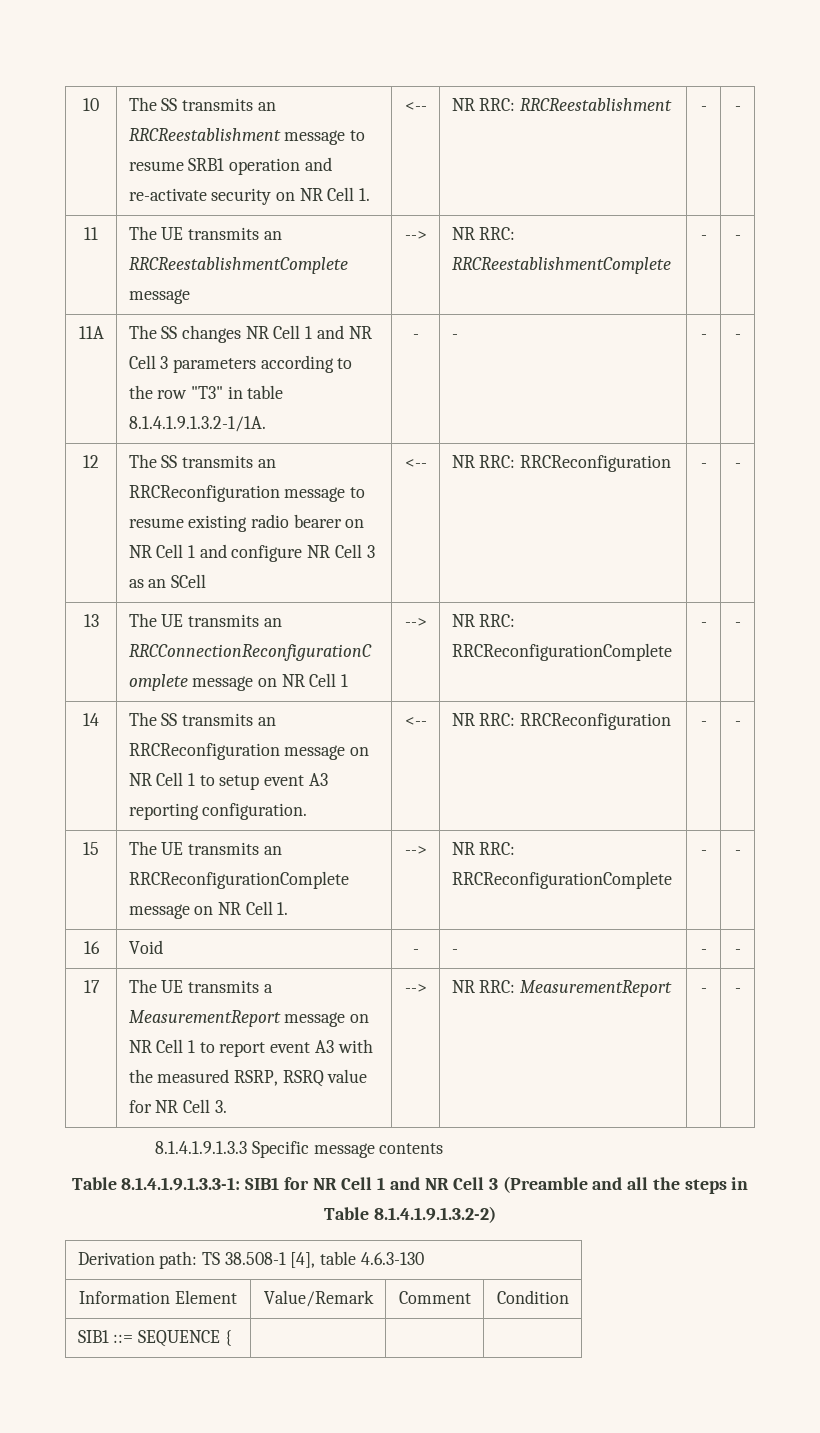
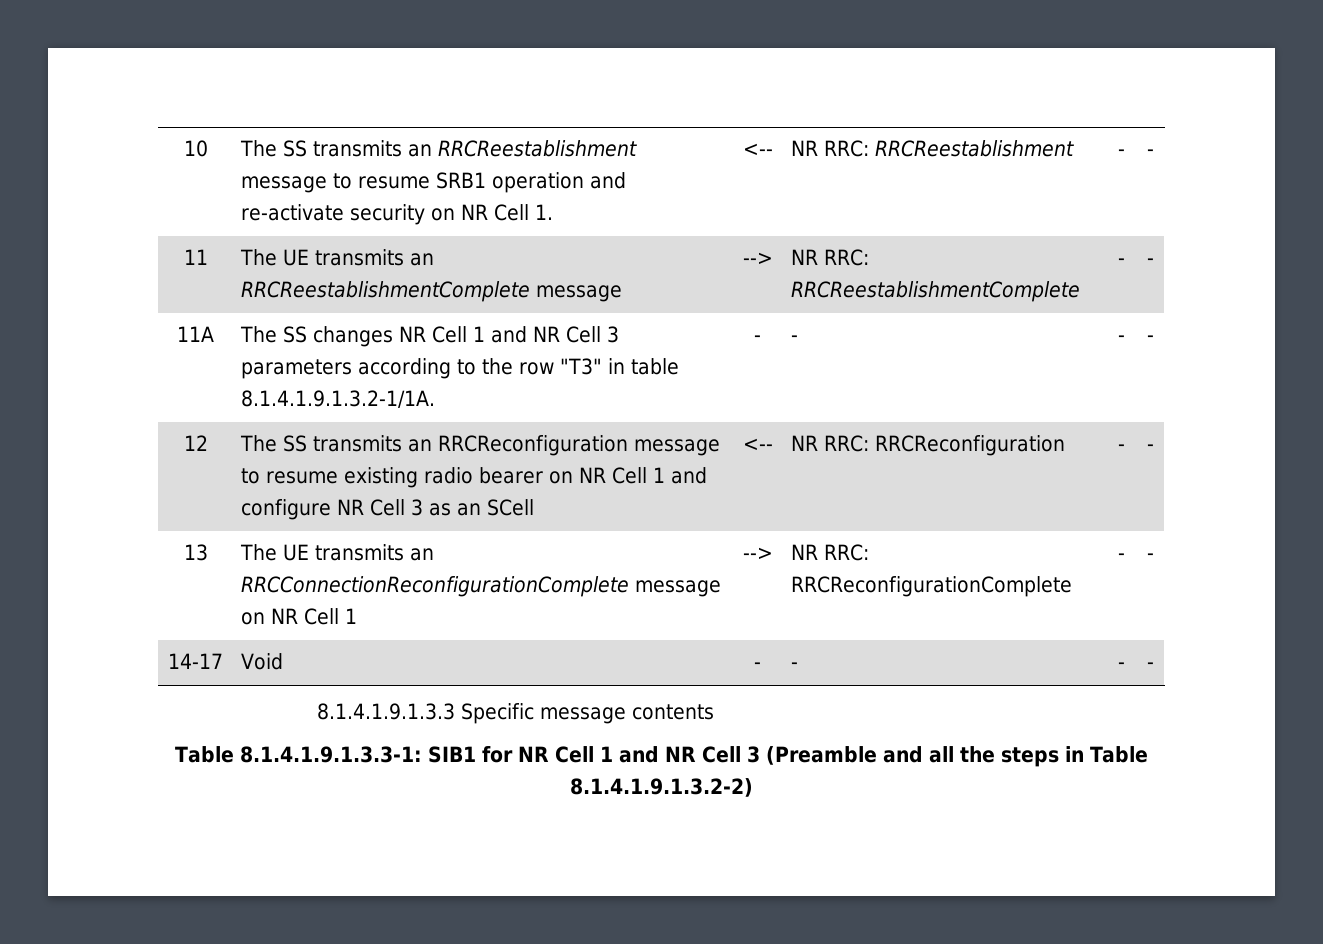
[83,713,99,726] [128,712,276,726] [128,743,369,760] [128,772,328,790] [128,803,308,820] [404,717,427,726] [451,713,671,730] [700,721,707,726] [734,721,741,726] [83,842,99,855] [128,841,282,855] [128,871,349,889] [128,901,289,919] [404,846,427,855] [451,842,516,855] [451,871,672,889] [700,850,707,855] [734,850,741,855] [83,941,100,954] 14 | The SS transmits an RRCReconfiguration message on NR Cell 1 to setup event A3 reporting configuration. | <-- | NR RRC: RRCReconfiguration | - | - // 15 | The UE transmits an RRCReconfigurationComplete message on NR Cell 1. | --> | NR RRC: RRCReconfigurationComplete | - | - // 16 -> [168,653,223,669] 14-17
[83,980,100,993] [128,979,273,993] [128,1010,369,1027] [128,1039,373,1057] [128,1069,368,1087] [128,1099,227,1113] [404,984,427,993] [451,980,672,997] [700,988,707,993] [734,988,741,993] // 17 | The UE transmits a MeasurementReport message on NR Cell 1 to report event A3 with the measured RSRP, RSRQ value for NR Cell 3. | --> | NR RRC: MeasurementReport | - | - -> (1154, 665) none
[77,1251,424,1269] [79,1290,237,1304] [263,1290,374,1307] [398,1291,471,1304] [496,1290,569,1304] [77,1330,232,1347] // Derivation path: TS 38.508-1 [4], table 4.6.3-130 // Information Element | Value/Remark | Comment | Condition // SIB1 ::= SEQUENCE { | | | -> (753, 787) none

